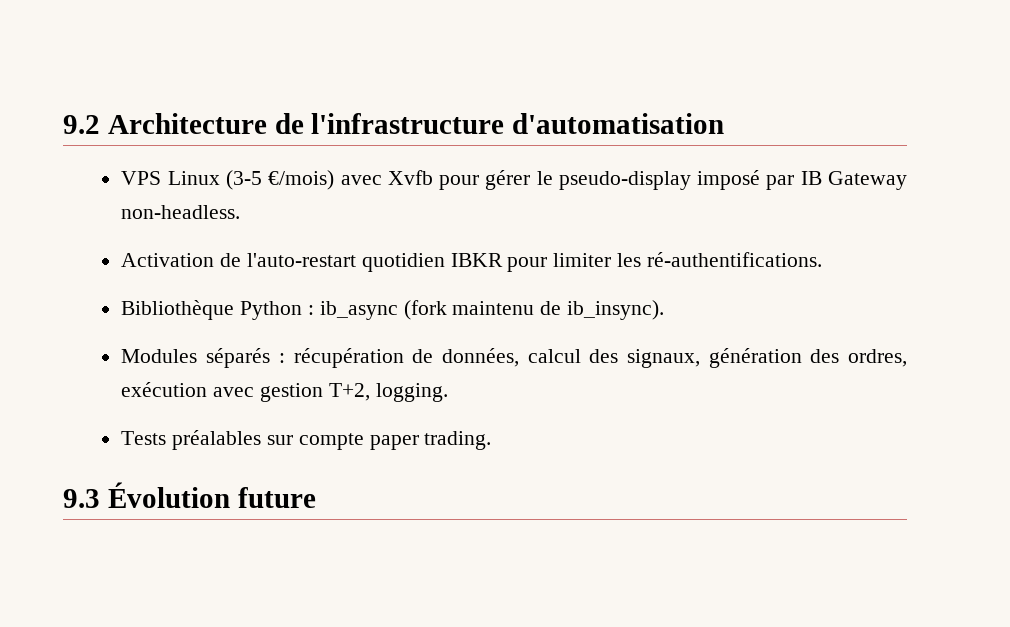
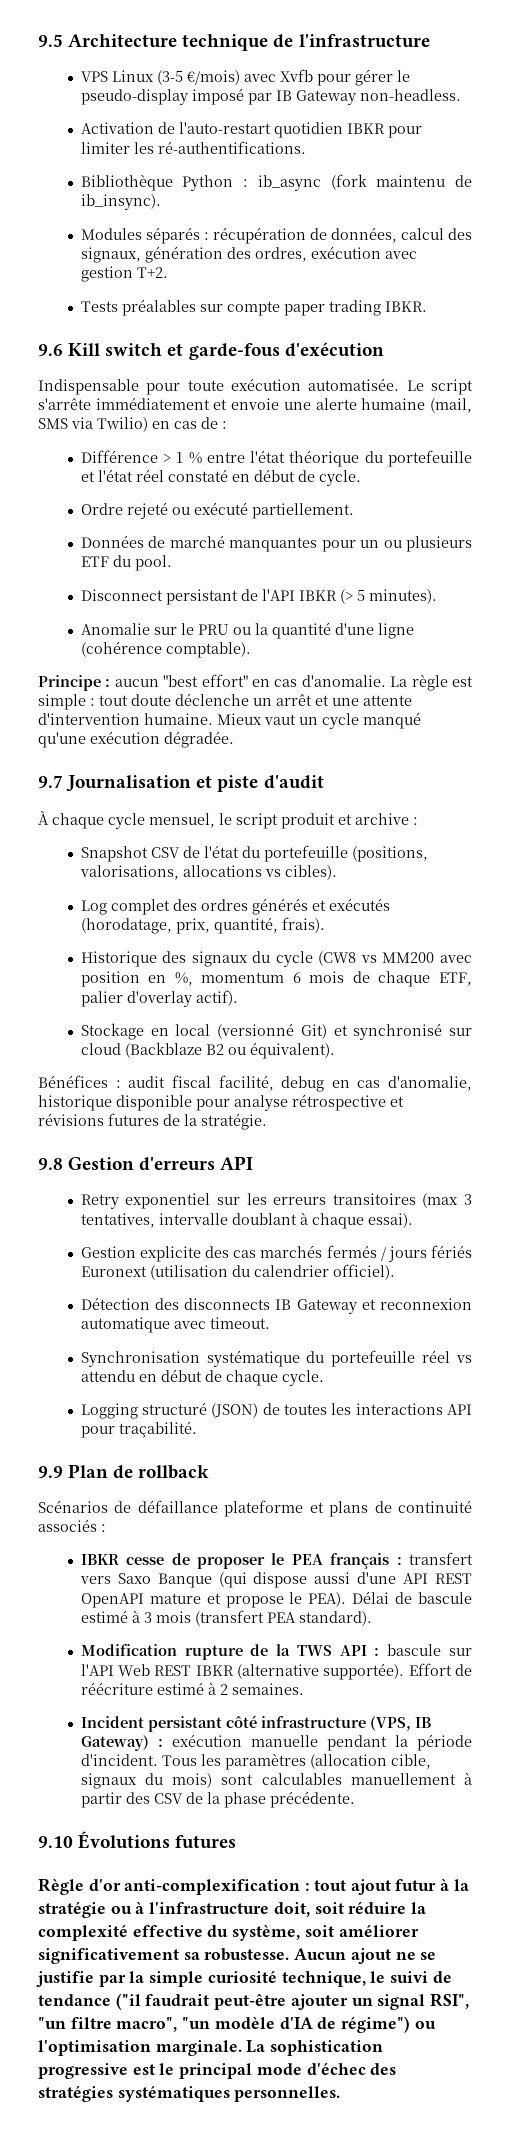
[63,113,267,134] 9.2 Architecture -> [38,34,269,51] 9.5 Architecture technique
[512,113,725,134] d'automatisation -> (430, 41) none
[328,383,448,402] T+2, logging. -> [136,267,168,278] T+2.
[424,431,492,450] [63,482,316,508] trading. // 9.3 Évolution future -> [328,300,427,316] [38,342,384,360] [38,378,473,395] [38,397,473,413] [38,417,227,432] [80,450,473,467] [80,469,361,486] [80,502,354,519] [80,535,473,552] [80,555,172,571] [80,589,437,605] [80,622,414,639] [80,641,251,658] [38,674,473,691] [38,693,412,710] [38,712,421,729] [38,731,234,748] [38,775,324,792] [38,810,418,829] [80,845,428,862] [79,865,337,880] [80,898,390,915] [80,917,325,934] [80,951,473,967] [80,971,473,987] [80,990,238,1007] [80,1023,473,1040] [80,1042,335,1059] [38,1075,472,1092] [38,1094,404,1111] [38,1113,267,1130] [38,1156,254,1171] [80,1193,472,1209] [80,1212,413,1229] [80,1245,473,1262] [80,1264,395,1280] [80,1297,472,1314] [80,1317,270,1333] [80,1350,472,1367] [80,1369,324,1386] [80,1402,472,1419] [80,1421,197,1438] [38,1464,210,1479] [38,1500,473,1517] [38,1519,106,1532] [80,1552,474,1569] [79,1572,473,1588] [80,1591,473,1608] [80,1610,372,1626] [80,1644,473,1660] [80,1663,472,1680] [80,1682,304,1695] [80,1715,431,1732] [80,1734,472,1751] [80,1753,431,1770] [80,1772,472,1789] [80,1791,355,1808] [38,1831,237,1849] [38,1878,469,1895] [38,1901,427,1918] [38,1924,419,1941] [38,1948,437,1964] [36,1970,452,1987] [38,1993,470,2010] [38,2016,436,2033] [38,2040,384,2056] [38,2062,397,2079] [38,2085,341,2102] trading IBKR. // 9.6 Kill switch et garde-fous d'exécution // Indispensable pour toute exécution automatisée. Le script s'arrête immédiatement et envoie une alerte humaine (mail, SMS via Twilio) en cas de : // Différence > 1 % entre l'état théorique du portefeuille et l'état réel constaté en début de cycle. // Ordre rejeté ou exécuté partiellement. // Données de marché manquantes pour un ou plusieurs ETF du pool. // Disconnect persistant de l'API IBKR (> 5 minutes). // Anomalie sur le PRU ou la quantité d'une ligne (cohérence comptable). // Principe : aucun "best effort" en cas d'anomalie. La règle est simple : tout doute déclenche un arrêt et une attente d'intervention humaine. Mieux vaut un cycle manqué qu'une exécution dégradée. // 9.7 Journalisation et piste d'audit // À chaque cycle mensuel, le script produit et archive : // Snapshot CSV de l'état du portefeuille (positions, valorisations, allocations vs cibles). // Log complet des ordres générés et exécutés (horodatage, prix, quantité, frais). // Historique des signaux du cycle (CW8 vs MM200 avec position en %, momentum 6 mois de chaque ETF, palier d'overlay actif). // Stockage en local (versionné Git) et synchronisé sur cloud (Backblaze B2 ou équivalent). // Bénéfices : audit fiscal facilité, debug en cas d'anomalie, historique disponible pour analyse rétrospective et révisions futures de la stratégie. // 9.8 Gestion d'erreurs API // Retry exponentiel sur les erreurs transitoires (max 3 tentatives, intervalle doublant à chaque essai). // Gestion explicite des cas marchés fermés / jours fériés Euronext (utilisation du calendrier officiel). // Détection des disconnects IB Gateway et reconnexion automatique avec timeout. // Synchronisation systématique du portefeuille réel vs attendu en début de chaque cycle. // Logging structuré (JSON) de toutes les interactions API pour traçabilité. // 9.9 Plan de rollback // Scénarios de défaillance plateforme et plans de continuité associés : // IBKR cesse de proposer le PEA français : transfert vers Saxo Banque (qui dispose aussi d'une API REST OpenAPI mature et propose le PEA). Délai de bascule estimé à 3 mois (transfert PEA standard). // Modification rupture de la TWS API : bascule sur l'API Web REST IBKR (alternative supportée). Effort de réécriture estimé à 2 semaines. // Incident persistant côté infrastructure (VPS, IB Gateway) : exécution manuelle pendant la période d'incident. Tous les paramètres (allocation cible, signaux du mois) sont calculables manuellement à partir des CSV de la phase précédente. // 9.10 Évolutions futures // Règle d'or anti-complexification : tout ajout futur à la stratégie ou à l'infrastructure doit, soit réduire la complexité effective du système, soit améliorer significativement sa robustesse. Aucun ajout ne se justifie par la simple curiosité technique, le suivi de tendance ("il faudrait peut-être ajouter un signal RSI", "un filtre macro", "un modèle d'IA de régime") ou l'optimisation marginale. La sophistication progressive est le principal mode d'échec des stratégies systématiques personnelles.

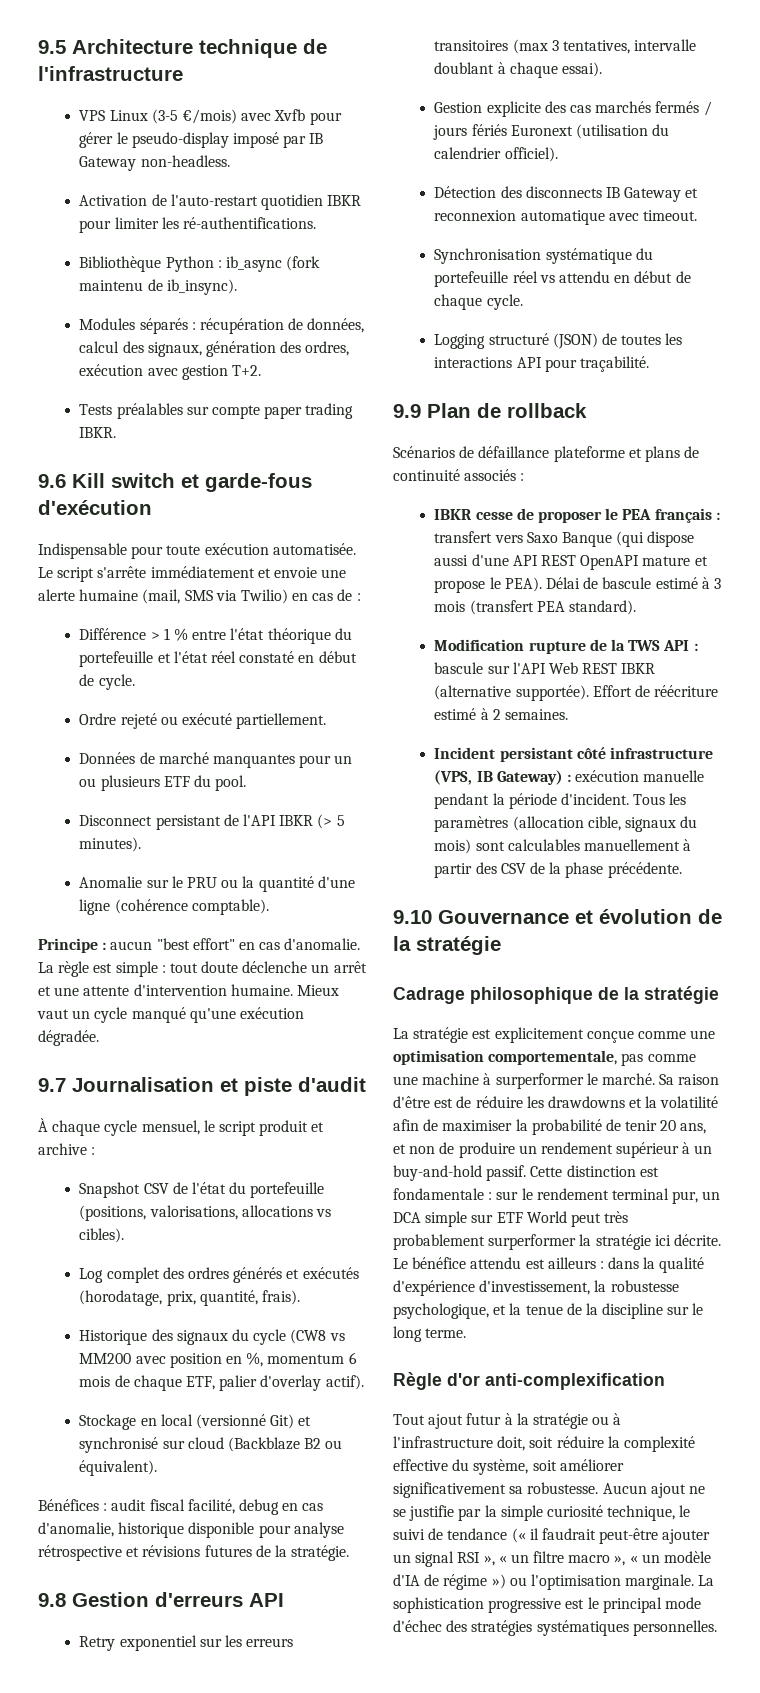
[78,1831,237,1849] Évolutions futures -> [438,909,722,924] [393,936,501,955] [393,986,719,1004] [393,1027,716,1043] [393,1050,696,1066] [393,1073,720,1089] [393,1096,719,1108] [393,1119,707,1135] [393,1142,713,1158] [393,1165,659,1181] [393,1188,721,1204] [393,1211,629,1227] [393,1234,721,1250] [393,1257,705,1273] [393,1280,679,1296] [393,1303,704,1319] [393,1326,467,1342] Gouvernance et évolution de la stratégie // Cadrage philosophique de la stratégie // La stratégie est explicitement conçue comme une optimisation comportementale, pas comme une machine à surperformer le marché. Sa raison d'être est de réduire les drawdowns et la volatilité afin de maximiser la probabilité de tenir 20 ans, et non de produire un rendement supérieur à un buy-and-hold passif. Cette distinction est fondamentale : sur le rendement terminal pur, un DCA simple sur ETF World peut très probablement surperformer la stratégie ici décrite. Le bénéfice attendu est ailleurs : dans la qualité d'expérience d'investissement, la robustesse psychologique, et la tenue de la discipline sur le long terme.
[305,1880,346,1891] : tout -> [393,1414,425,1425] // Tout
[115,1993,141,2010] ("il -> [511,1528,539,1543] (« il
[430,1993,470,2009] [38,2017,211,2032] RSI", "un filtre macro", "un -> [457,1551,660,1566] RSI », « un filtre macro », « un
[341,2016,411,2033] régime") -> [443,1574,506,1590] régime »)

